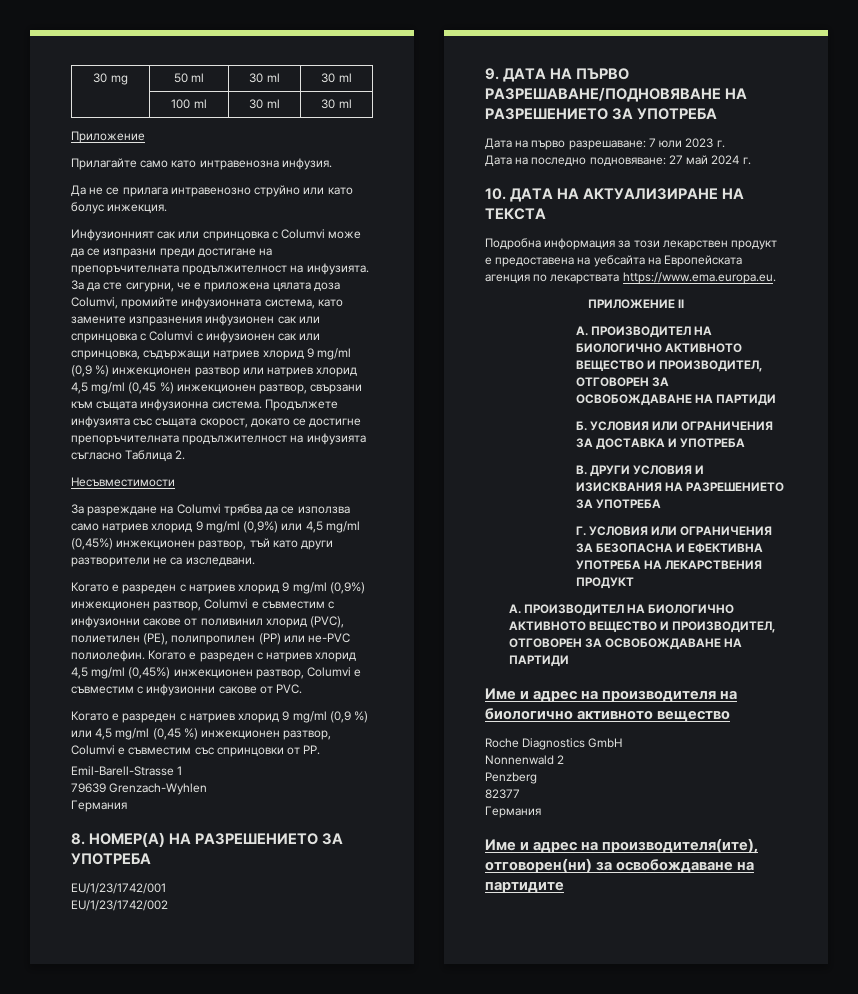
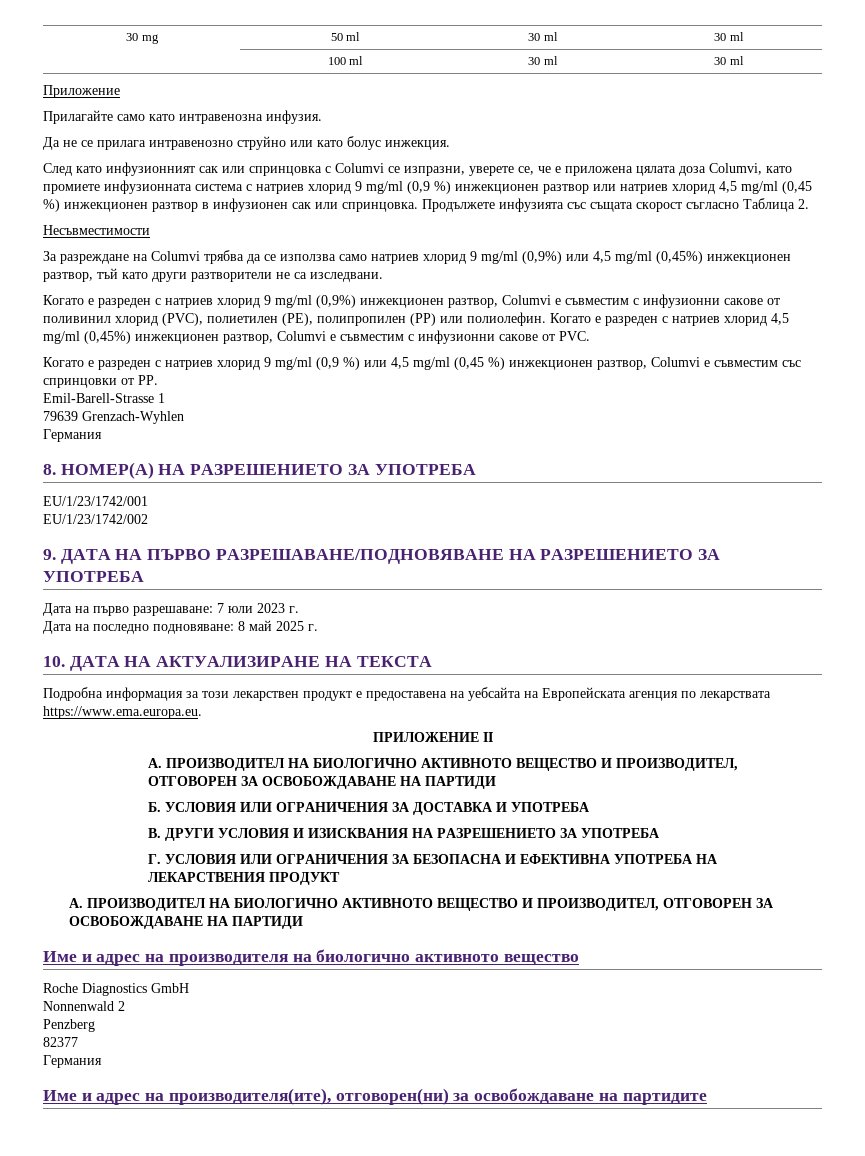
[71,229,362,241] [71,248,273,258] [71,263,369,275] [71,280,174,292] Инфузионният сак или спринцовка с Columvi може да се изпразни преди достигане на препоръчителната продължителност на инфузията. За да сте сигурни, -> [43,162,534,176] След като инфузионният сак или спринцовка с Columvi се изпразни, уверете се,
[121,297,343,309] [71,314,320,326] [71,331,321,343] [71,350,211,360] промийте инфузионната система, като замените изпразнения инфузионен сак или спринцовка с Columvi с инфузионен сак или спринцовка, съдържащи -> [766,166,792,173] [43,180,252,194] като промиете инфузионната система с
[259,384,363,394] [71,399,338,411] [71,416,362,428] [71,433,366,445] разтвор, свързани към същата инфузионна система. Продължете инфузията със същата скорост, докато се достигне препоръчителната продължителност на инфузията -> [152,198,682,212] разтвор в инфузионен сак или спринцовка. Продължете инфузията със същата скорост
[308,633,351,643] не-PVC -> (463, 319) none
[668,155,740,165] 27 май 2024 -> [238,620,304,631] 8 май 2025

